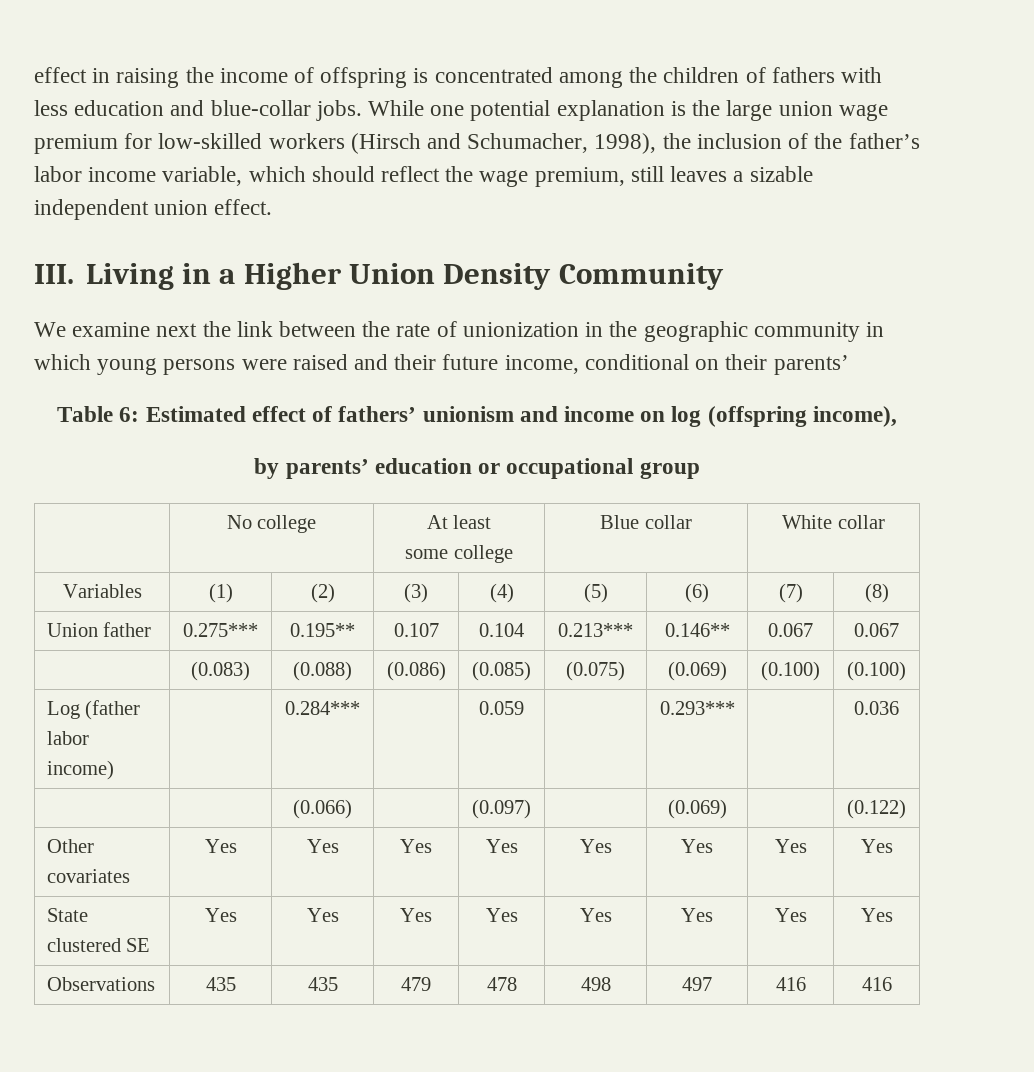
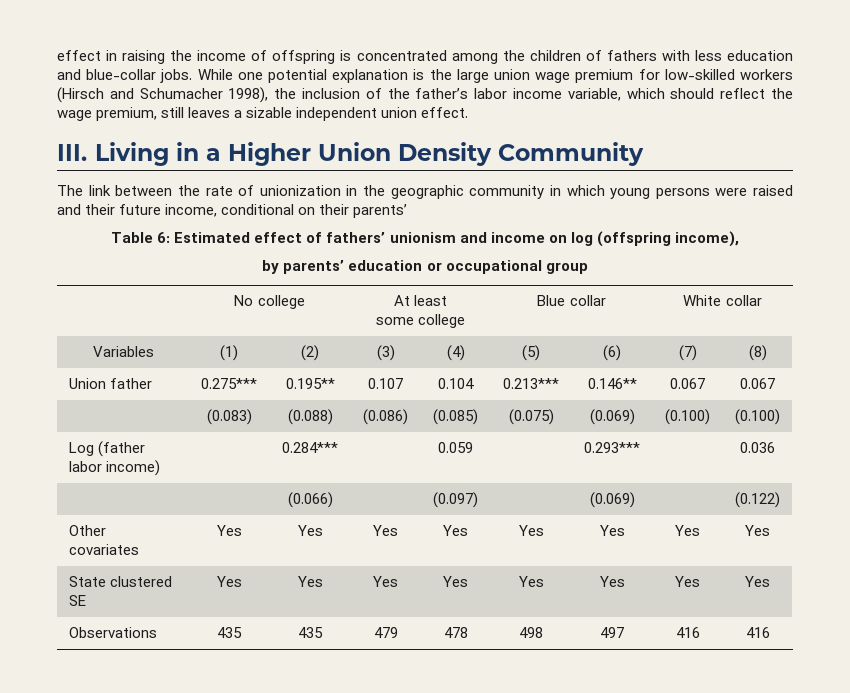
[467,133,589,153] Schumacher, -> [139,88,223,99] Schumacher
[34,321,231,337] We examine next the -> [57,185,83,196] The

